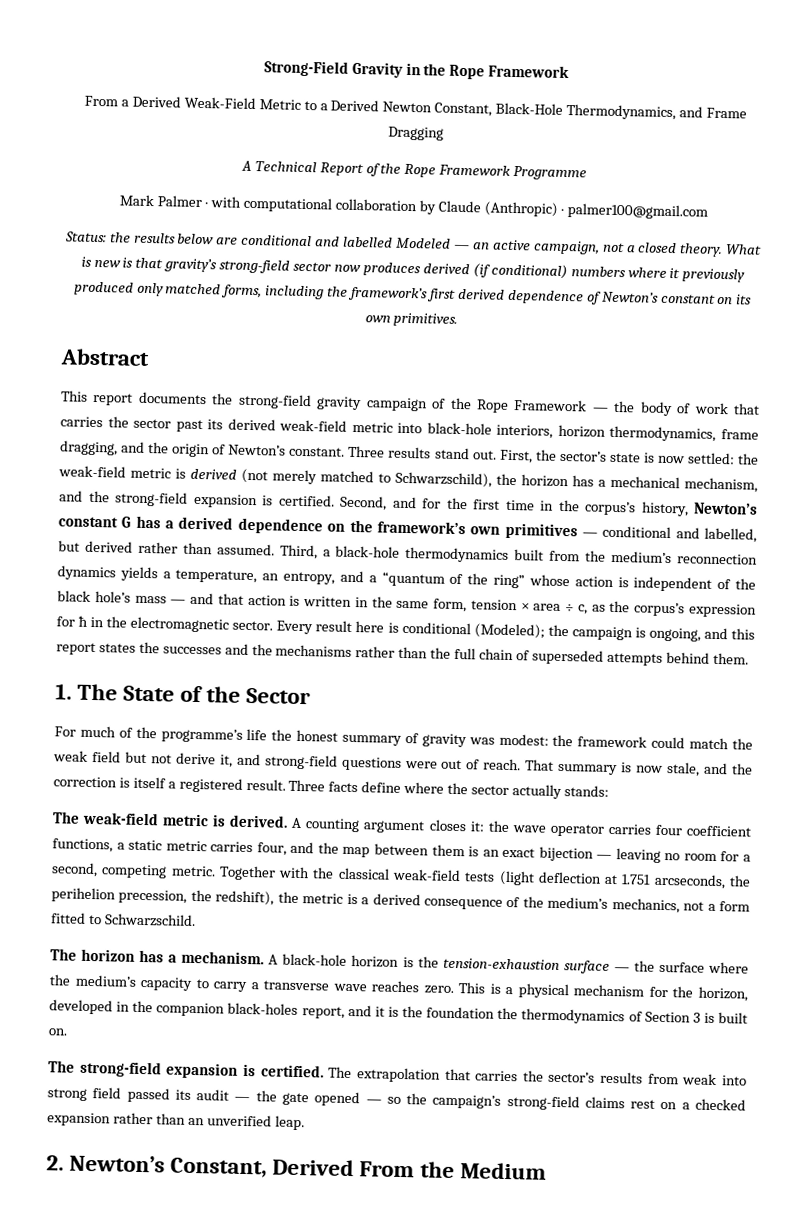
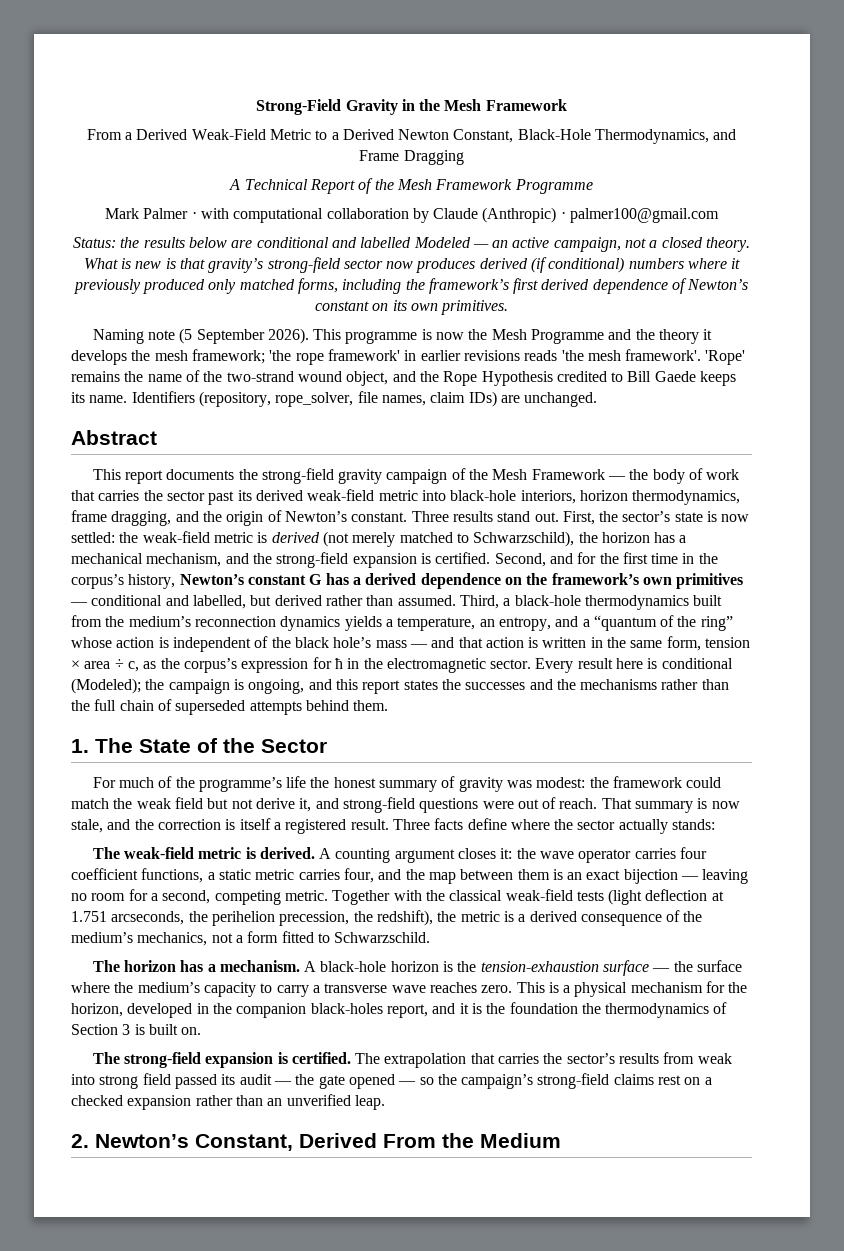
[449,64,486,80] Rope -> [444,99,482,111] Mesh
[404,163,437,178] Rope -> [396,179,432,190] Mesh
(459, 319) none -> [92,328,713,344] [71,349,746,365] [71,370,737,386] [71,391,598,407] // Naming note (5 September 2026). This programme is now the Mesh Programme and the theory it develops the mesh framework; 'the rope framework' in earlier revisions reads 'the mesh framework'. 'Rope' remains the name of the two-strand wound object, and the Rope Hypothesis credited to Bill Gaede keeps its name. Identifiers (repository, rope_solver, file names, claim IDs) are unchanged.
[475,399,509,413] Rope -> [492,469,528,480] Mesh

